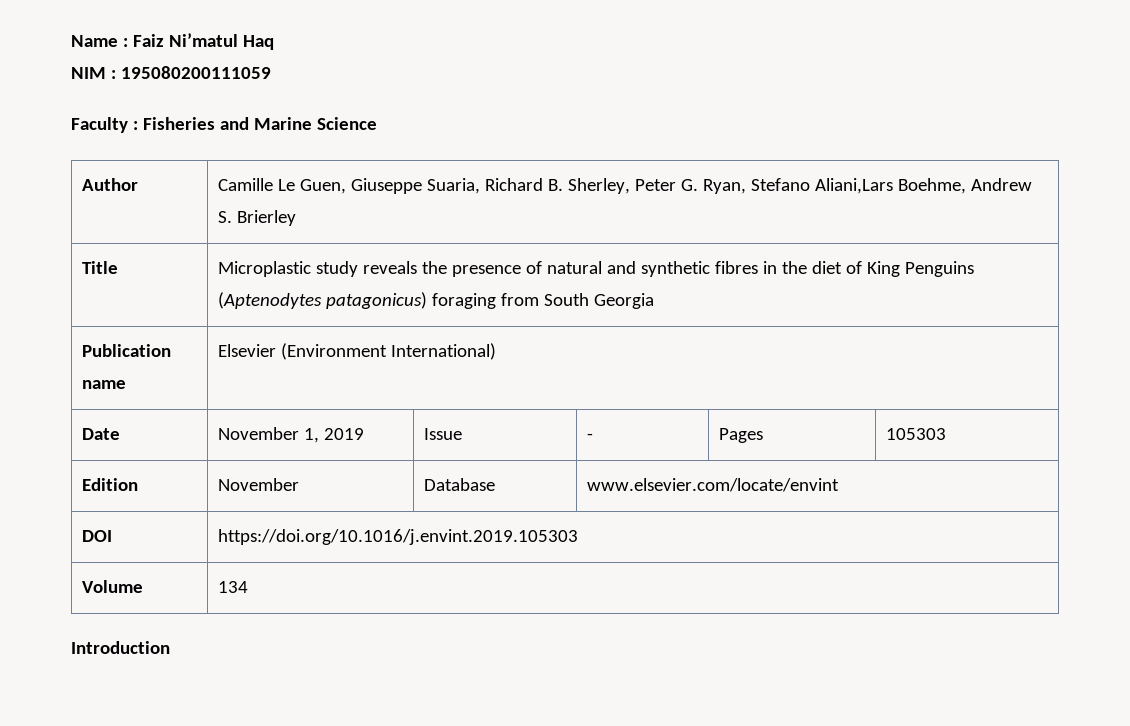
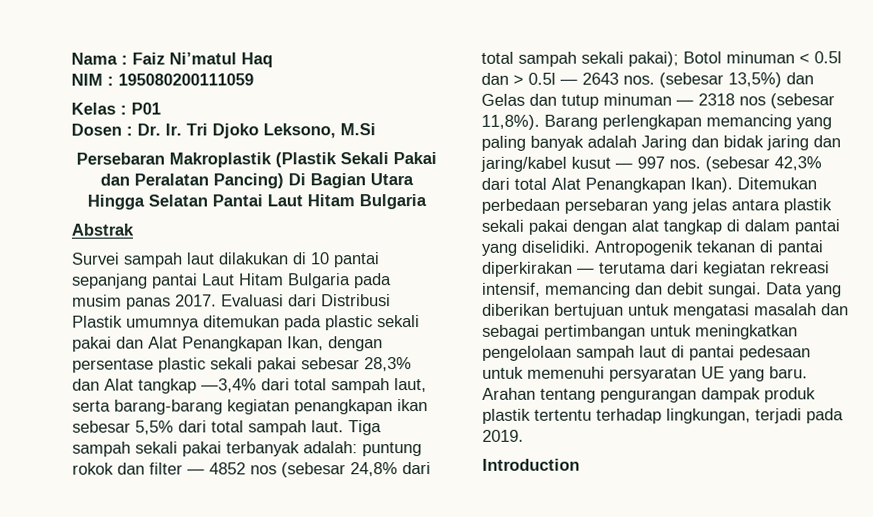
[71,35,118,47] Name -> [71,52,118,65] Nama
[71,117,377,133] [82,178,139,191] [218,178,1032,194] [218,210,297,226] [82,261,119,274] [218,261,974,277] [218,292,655,309] [82,344,172,357] [82,380,127,389] [218,343,497,360] [82,428,121,440] [218,427,365,443] [424,428,463,440] [587,433,594,440] [719,428,764,443] [886,428,947,440] [82,478,139,491] [218,478,300,491] [424,478,496,491] [587,478,840,492] [82,530,113,542] [218,529,579,545] [82,580,144,593] [218,581,249,593] Faculty : Fisheries and Marine Science // Author | Camille Le Guen, Giuseppe Suaria, Richard B. Sherley, Peter G. Ryan, Stefano Aliani,Lars Boehme, Andrew S. Brierley // Title | Microplastic study reveals the presence of natural and synthetic fibres in the diet of King Penguins (Aptenodytes patagonicus) foraging from South Georgia // Publication name | Elsevier (Environment International) // Date | November 1, 2019 | Issue | - | Pages | 105303 // Edition | November | Database | www.elsevier.com/locate/envint // DOI | https://doi.org/10.1016/j.envint.2019.105303 // Volume | 134 -> [71,102,161,115] [71,123,376,139] [75,151,437,168] [99,173,414,189] [86,194,427,210] [71,223,134,236] [71,252,380,268] [72,273,392,289] [72,294,391,310] [72,315,420,331] [72,336,383,352] [72,357,412,373] [72,378,427,394] [72,399,428,415] [72,420,382,436] [72,441,422,457] [72,462,431,478] [481,51,842,67] [481,72,814,88] [481,93,835,109] [481,114,832,130] [481,135,841,151] [480,156,822,172] [481,177,817,193] [481,198,832,214] [481,219,840,235] [481,240,823,256] [482,261,830,277] [482,282,842,298] [482,303,849,319] [482,324,798,340] [482,345,811,361] [482,366,808,382] [482,387,816,403] [482,408,844,424] [482,429,524,442] Kelas : P01 // Dosen : Dr. Ir. Tri Djoko Leksono, M.Si // Persebaran Makroplastik (Plastik Sekali Pakai dan Peralatan Pancing) Di Bagian Utara Hingga Selatan Pantai Laut Hitam Bulgaria // Abstrak // Survei sampah laut dilakukan di 10 pantai sepanjang pantai Laut Hitam Bulgaria pada musim panas 2017. Evaluasi dari Distribusi Plastik umumnya ditemukan pada plastic sekali pakai dan Alat Penangkapan Ikan, dengan persentase plastic sekali pakai sebesar 28,3% dan Alat tangkap —3,4% dari total sampah laut, serta barang-barang kegiatan penangkapan ikan sebesar 5,5% dari total sampah laut. Tiga sampah sekali pakai terbanyak adalah: puntung rokok dan filter — 4852 nos (sebesar 24,8% dari total sampah sekali pakai); Botol minuman < 0.5l dan > 0.5l — 2643 nos. (sebesar 13,5%) dan Gelas dan tutup minuman — 2318 nos (sebesar 11,8%). Barang perlengkapan memancing yang paling banyak adalah Jaring dan bidak jaring dan jaring/kabel kusut — 997 nos. (sebesar 42,3% dari total Alat Penangkapan Ikan). Ditemukan perbedaan persebaran yang jelas antara plastik sekali pakai dengan alat tangkap di dalam pantai yang diselidiki. Antropogenik tekanan di pantai diperkirakan — terutama dari kegiatan rekreasi intensif, memancing dan debit sungai. Data yang diberikan bertujuan untuk mengatasi masalah dan sebagai pertimbangan untuk meningkatkan pengelolaan sampah laut di pantai pedesaan untuk memenuhi persyaratan UE yang baru. Arahan tentang pengurangan dampak produk plastik tertentu terhadap lingkungan, terjadi pada 2019.

